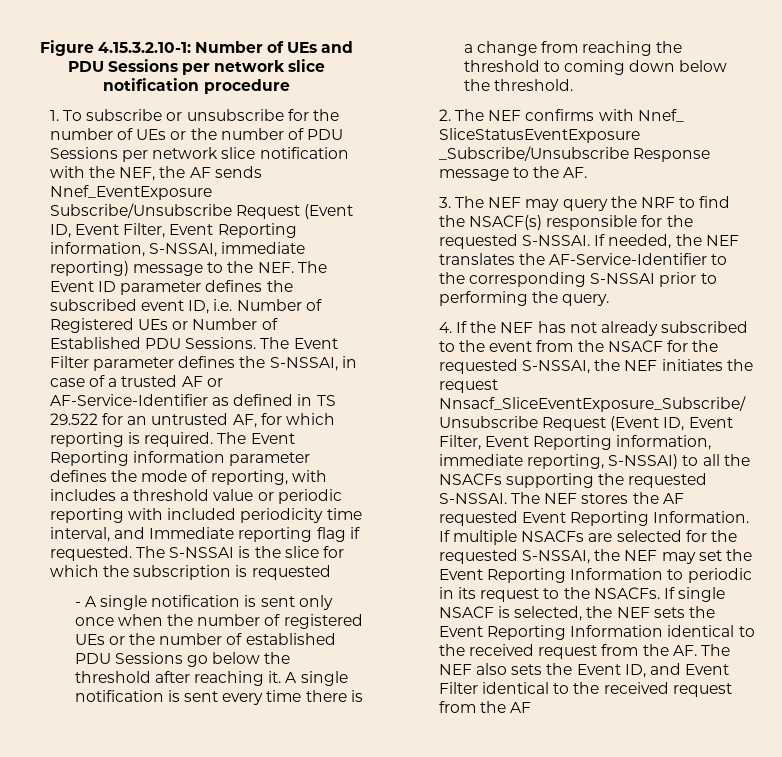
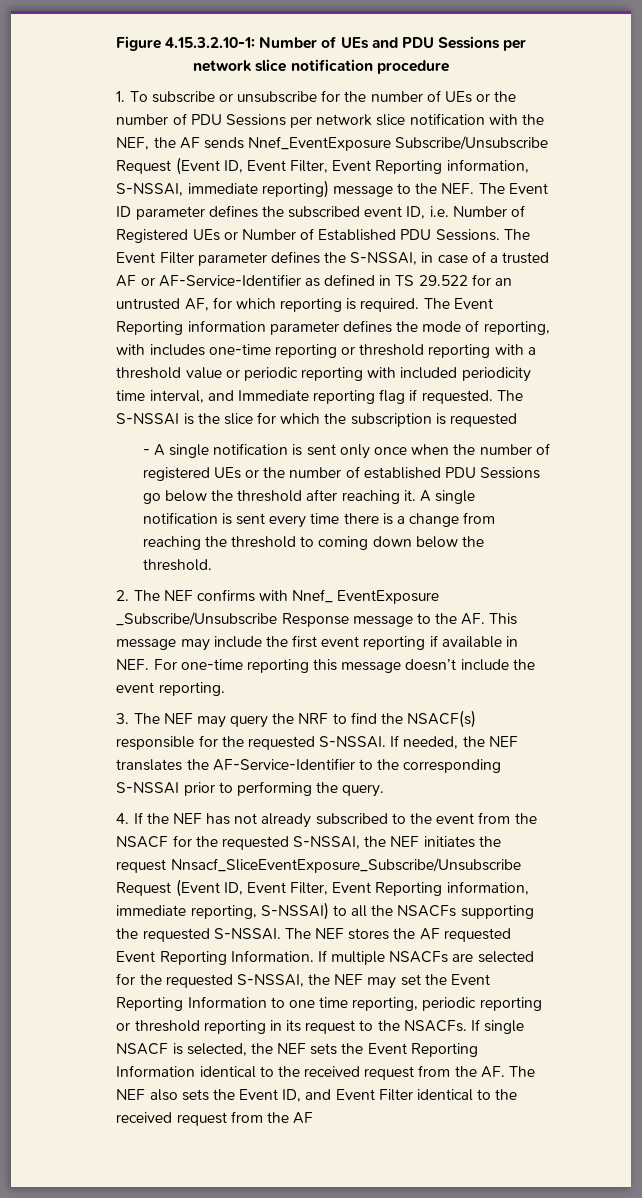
(116, 495) none -> [208,344,524,358] one-time reporting or threshold reporting with
[438,128,640,143] SliceStatusEventExposure -> [337,590,440,604] EventExposure
(588, 172) none -> [489,613,518,625] [116,635,518,651] [116,659,535,673] [116,682,225,696] This message may include the first event reporting if available in NEF. For one-time reporting this message doesn’t include the event reporting.
[687,568,752,583] periodic -> [288,997,542,1011] [116,1020,266,1034] one time reporting, periodic reporting or threshold reporting

